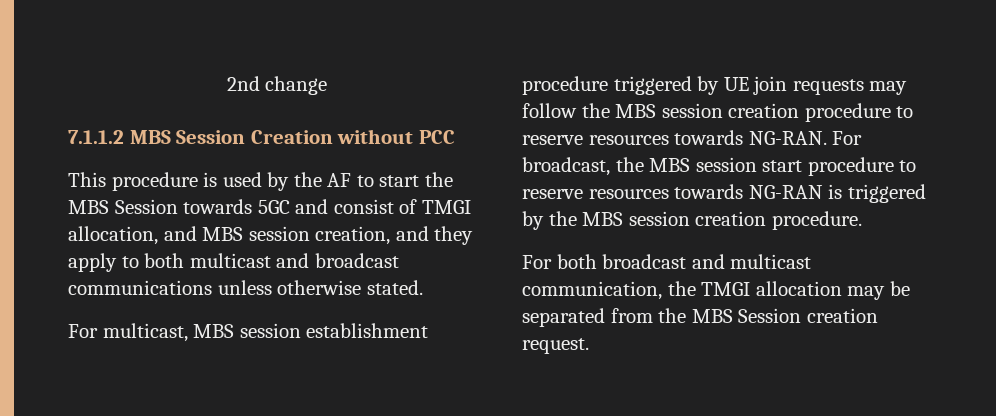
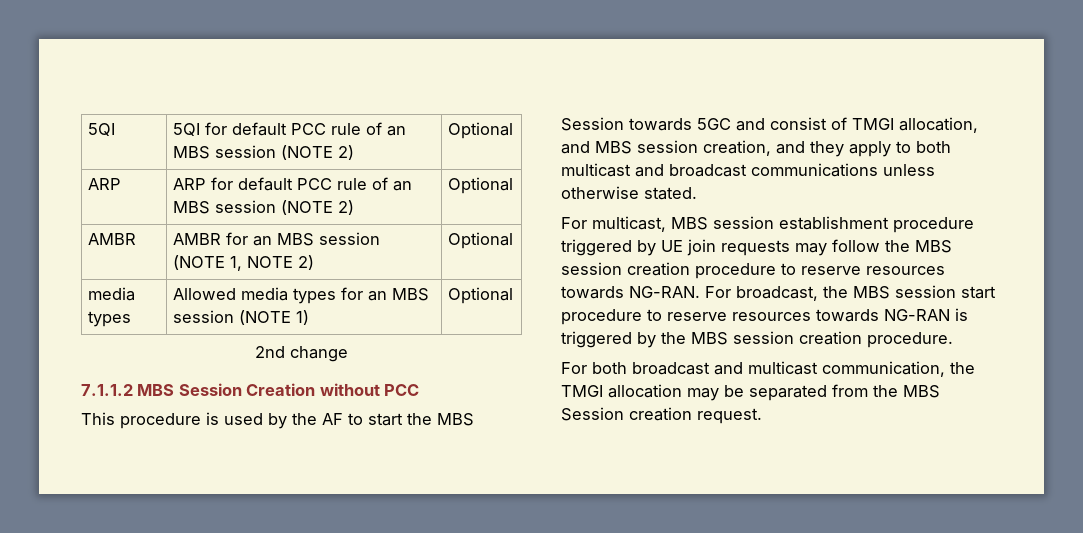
(226, 83) none -> [87,123,115,136] [172,122,406,136] [172,145,354,160] [447,122,513,139] [87,178,121,190] [172,177,412,191] [172,200,354,215] [447,177,513,194] [87,233,136,245] [172,232,380,246] [172,255,314,271] [447,232,513,249] [87,287,135,301] [87,311,131,327] [172,287,429,304] [172,310,309,325] [447,287,513,304] 5QI | 5QI for default PCC rule of an MBS session (NOTE 2) | Optional // ARP | ARP for default PCC rule of an MBS session (NOTE 2) | Optional // AMBR | AMBR for an MBS session (NOTE 1, NOTE 2) | Optional // media types | Allowed media types for an MBS session (NOTE 1) | Optional //

